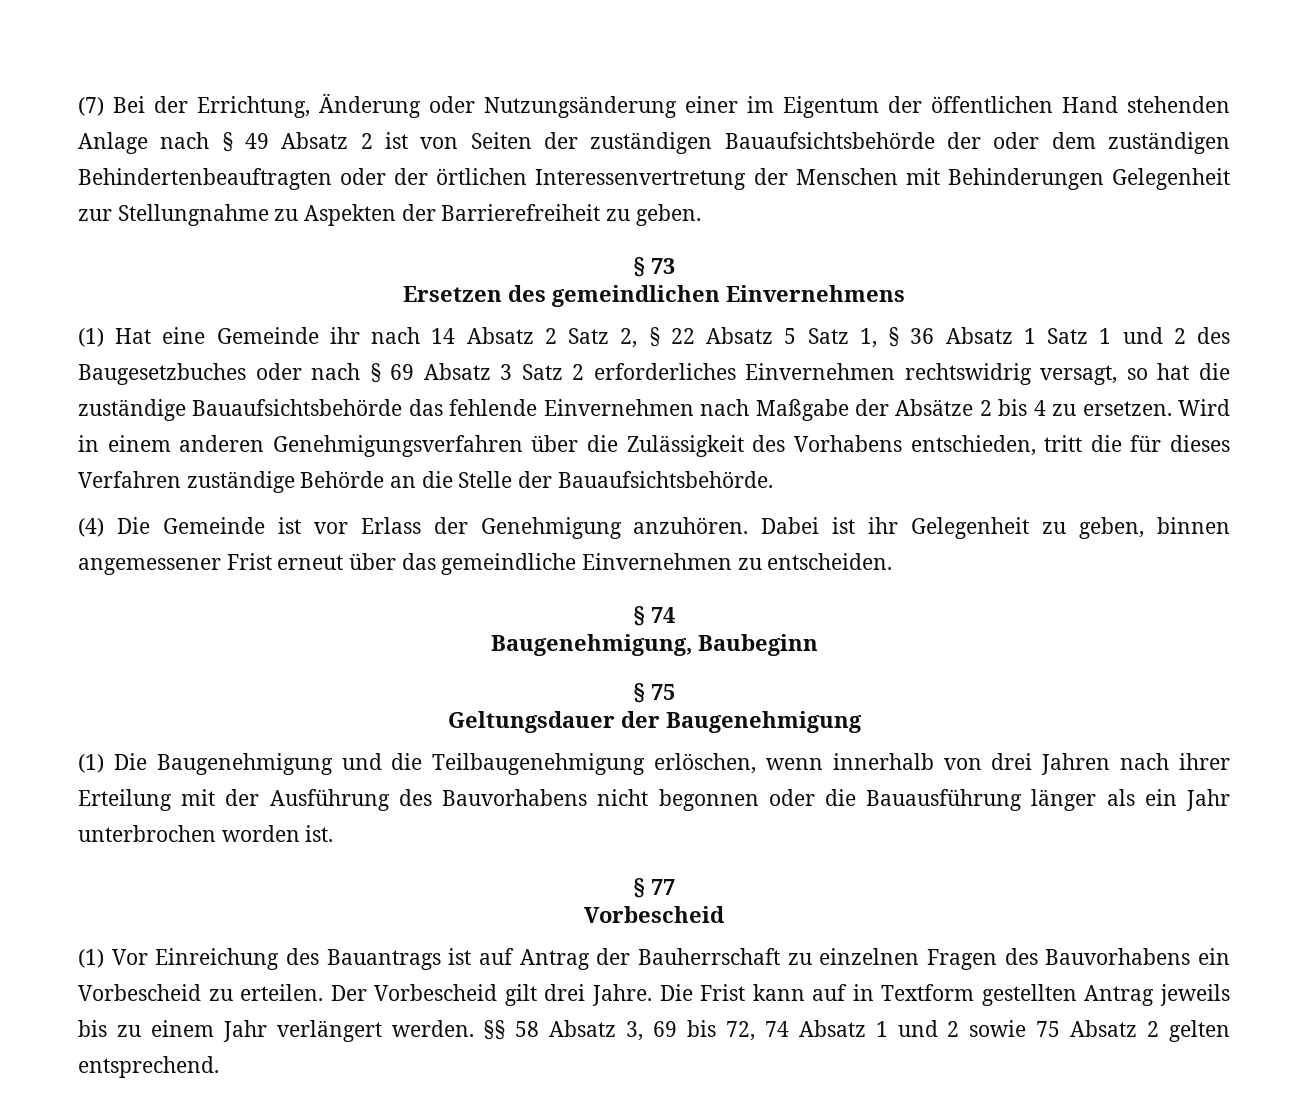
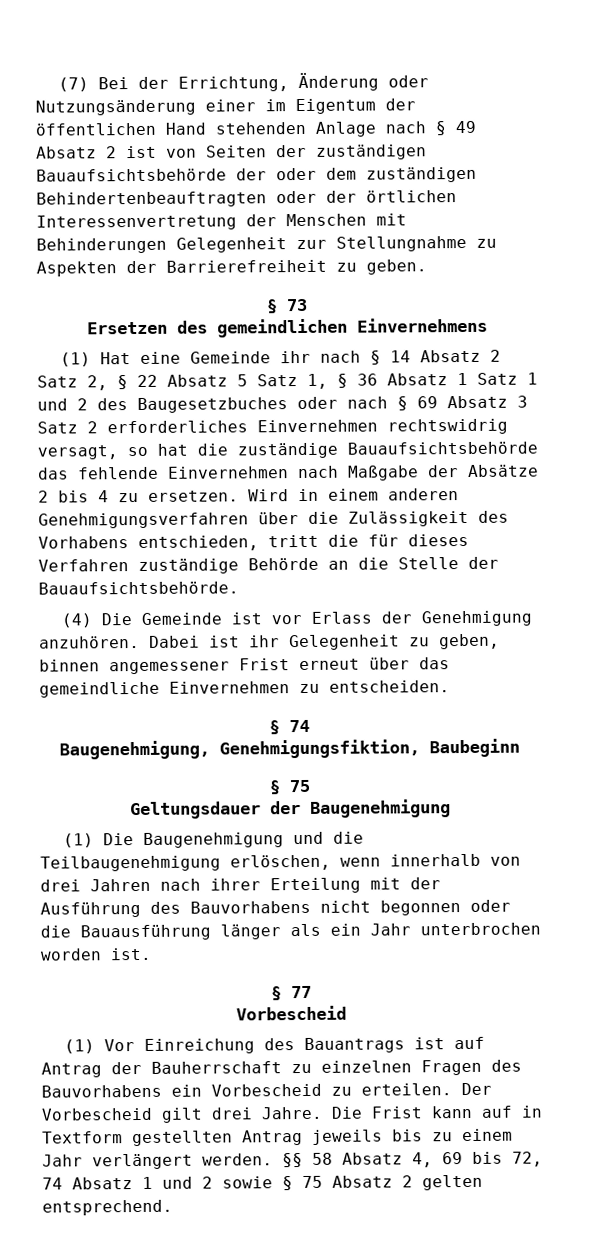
(421, 335) none -> [370,350,382,365] §
(692, 645) none -> [219,739,420,759] Genehmigungsfiktion,
[626,1021,644,1041] 3, -> [412,1152,433,1168] 4,
(1027, 1028) none -> [282,1176,293,1191] §

